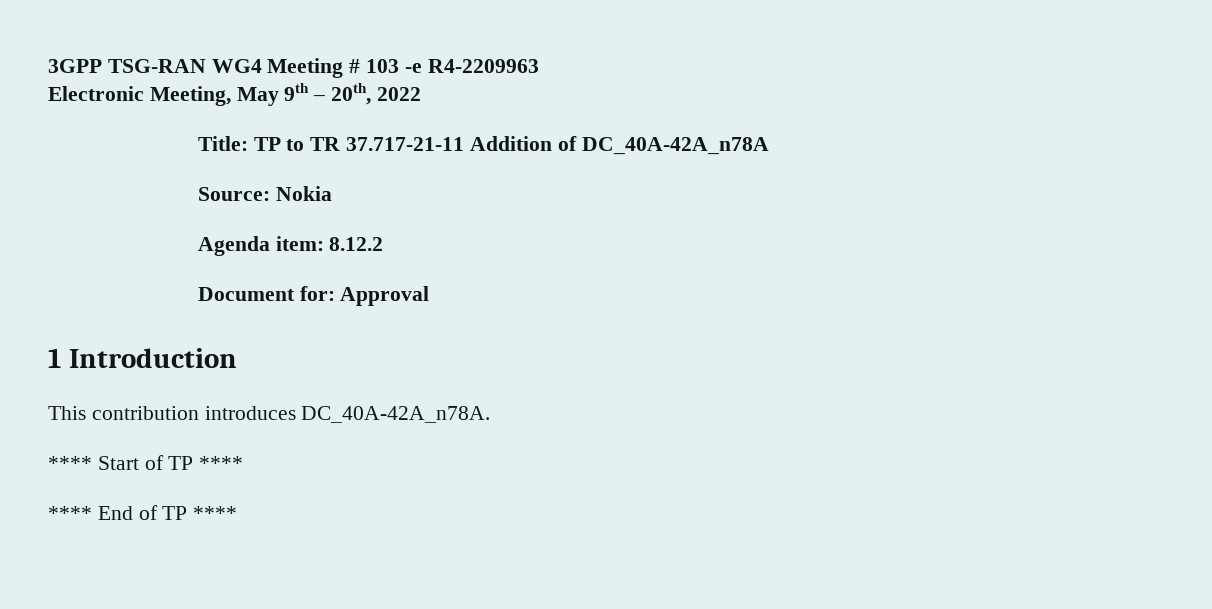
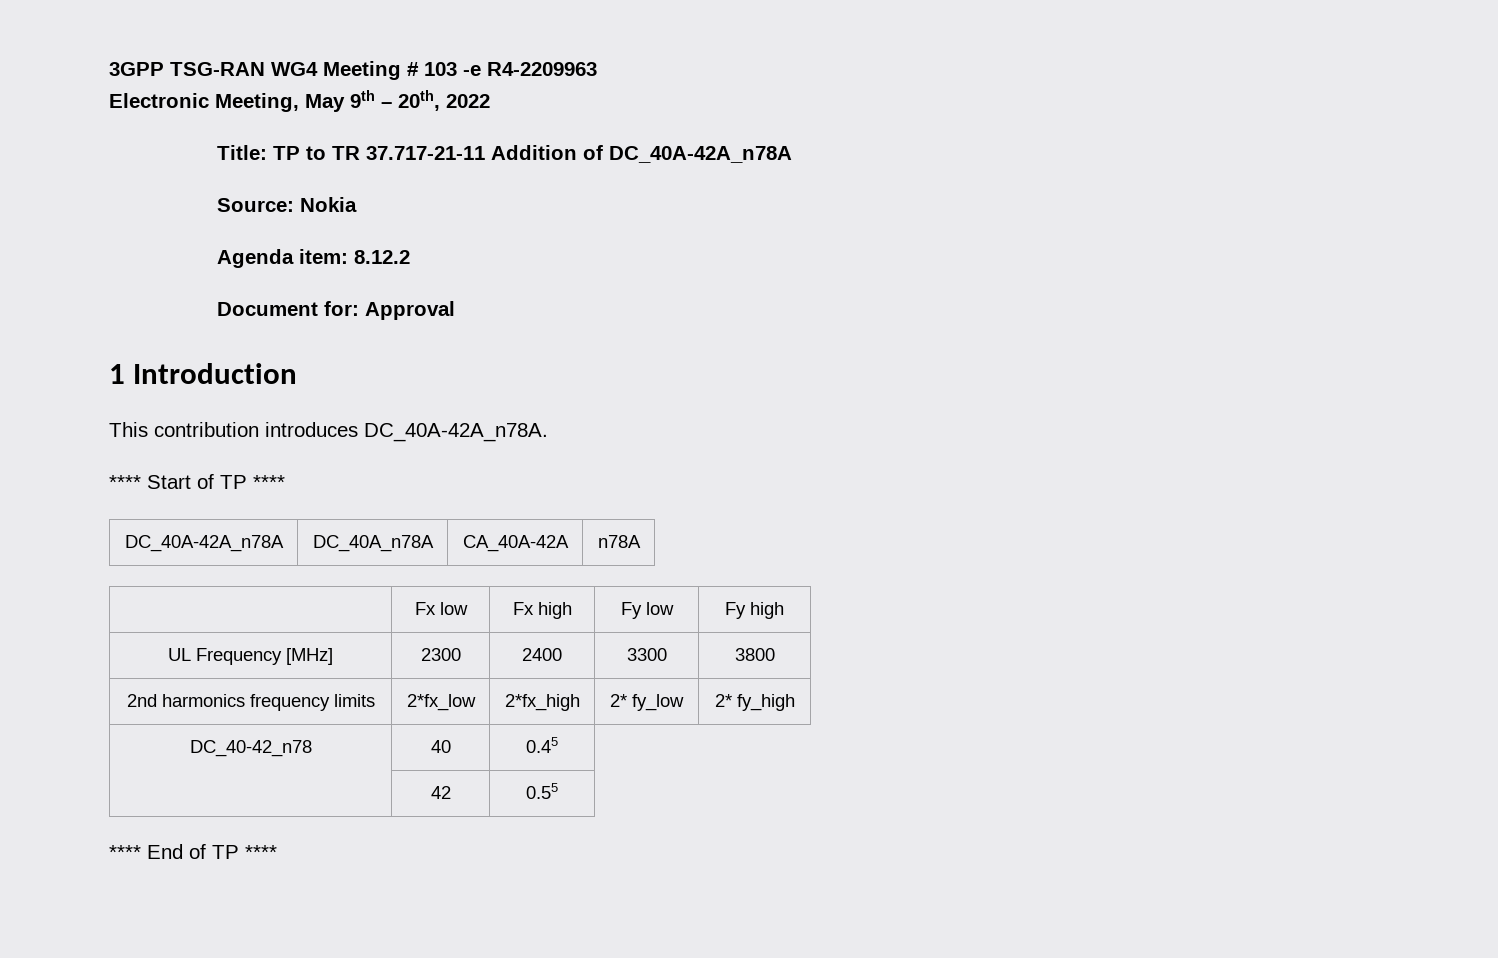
(244, 463) none -> [124,535,284,552] [312,535,434,552] [462,535,569,552] [597,535,641,548] [414,602,468,615] [512,602,572,619] [620,602,674,619] [725,602,784,619] [168,648,333,665] [420,648,461,661] [522,648,562,661] [626,648,667,661] [734,648,775,661] [126,694,375,711] [406,694,476,711] [504,694,580,711] [610,694,684,711] [714,694,795,711] [189,740,312,757] [430,740,451,753] [526,737,558,753] [430,786,451,799] [526,783,558,799] // DC_40A-42A_n78A | DC_40A_n78A | CA_40A-42A | n78A // | Fx low | Fx high | Fy low | Fy high // UL Frequency [MHz] | 2300 | 2400 | 3300 | 3800 // 2nd harmonics frequency limits | 2*fx_low | 2*fx_high | 2* fy_low | 2* fy_high // DC_40-42_n78 | 40 | 0.45 // | 42 | 0.55

